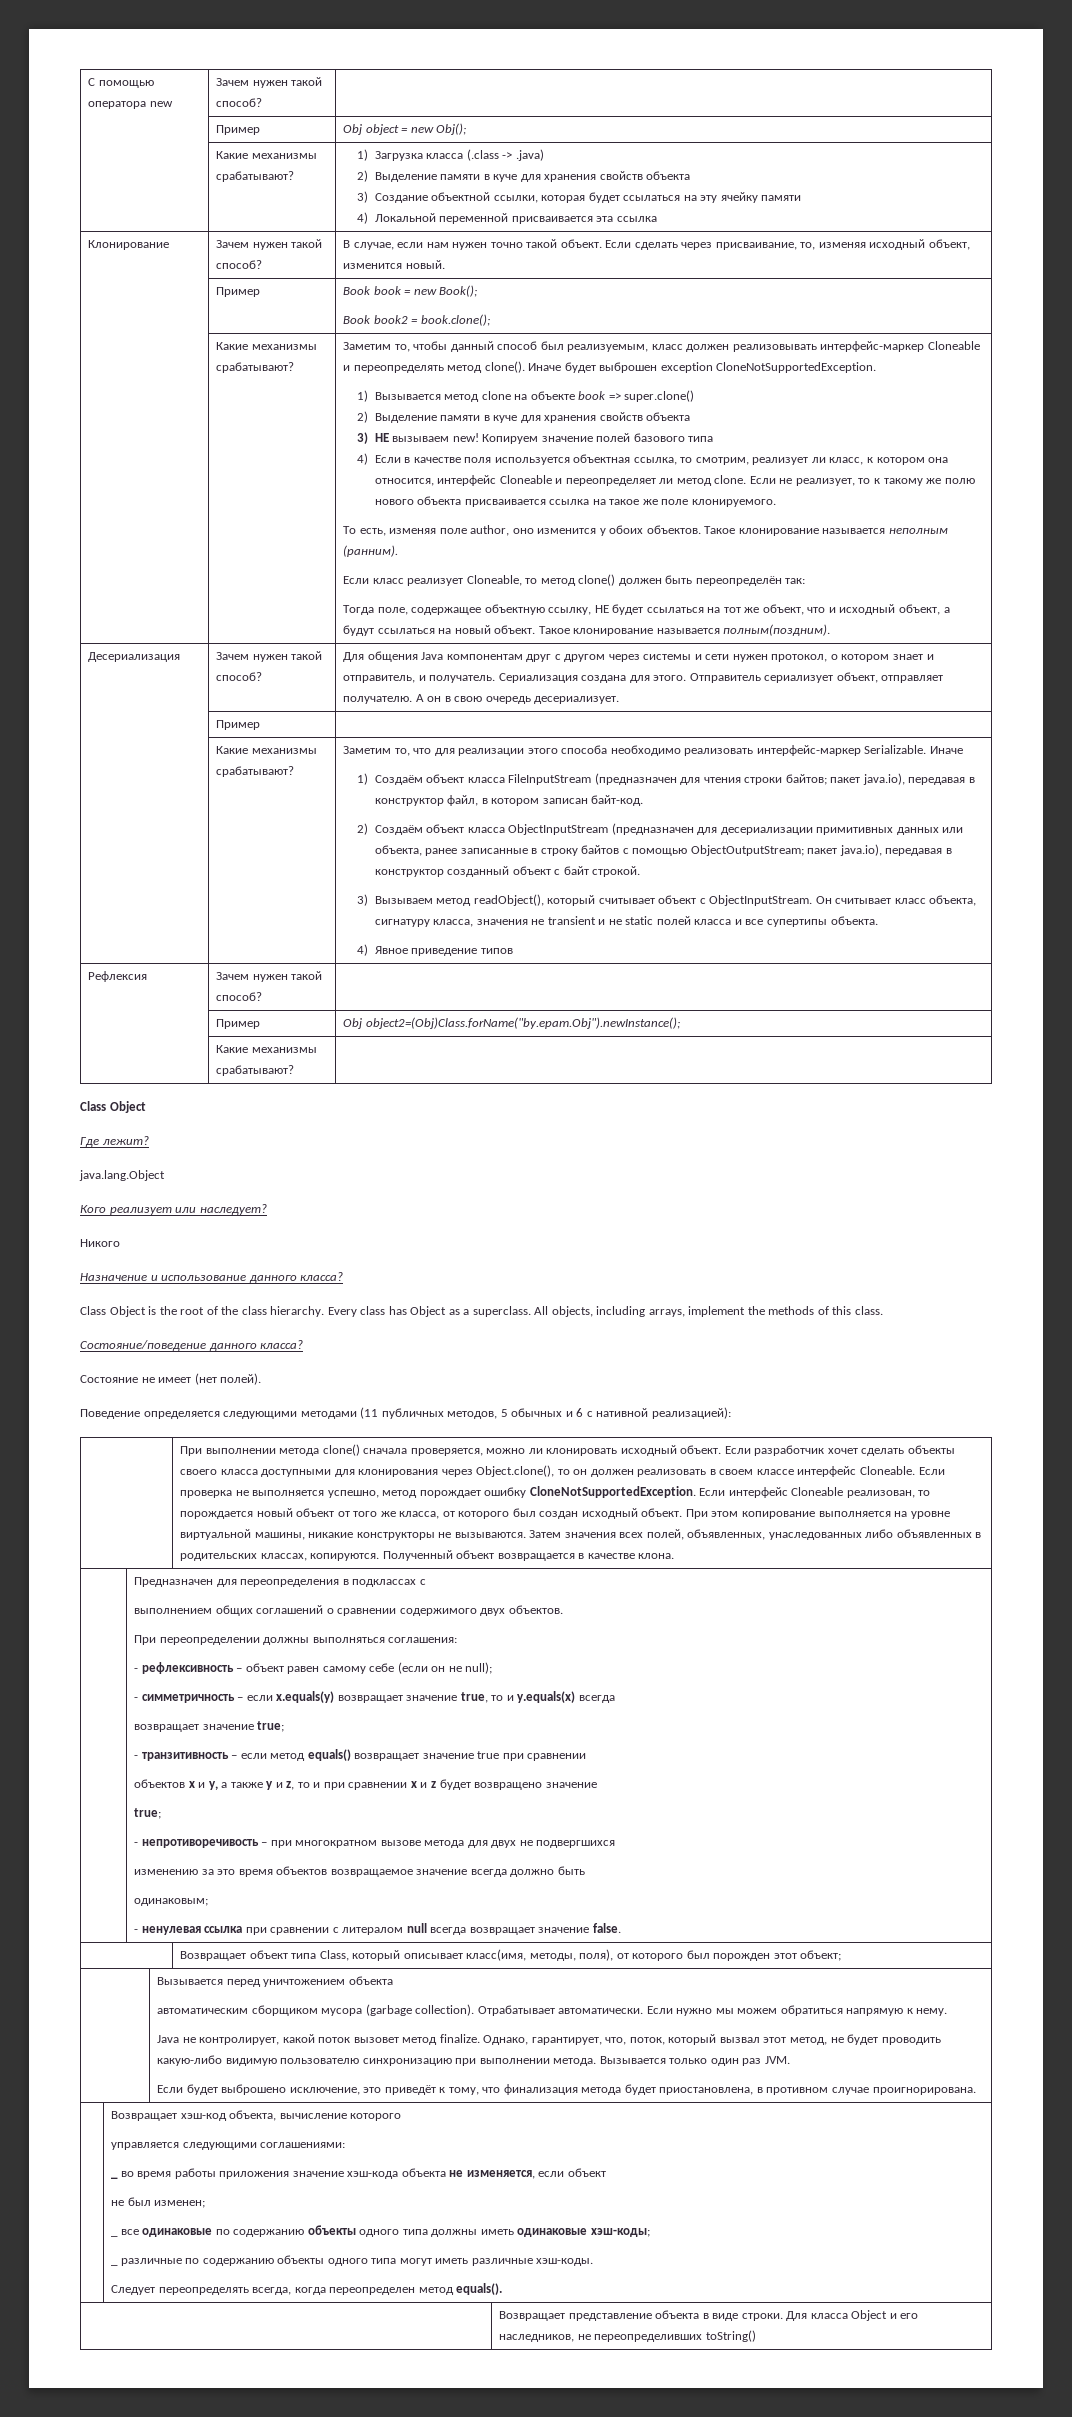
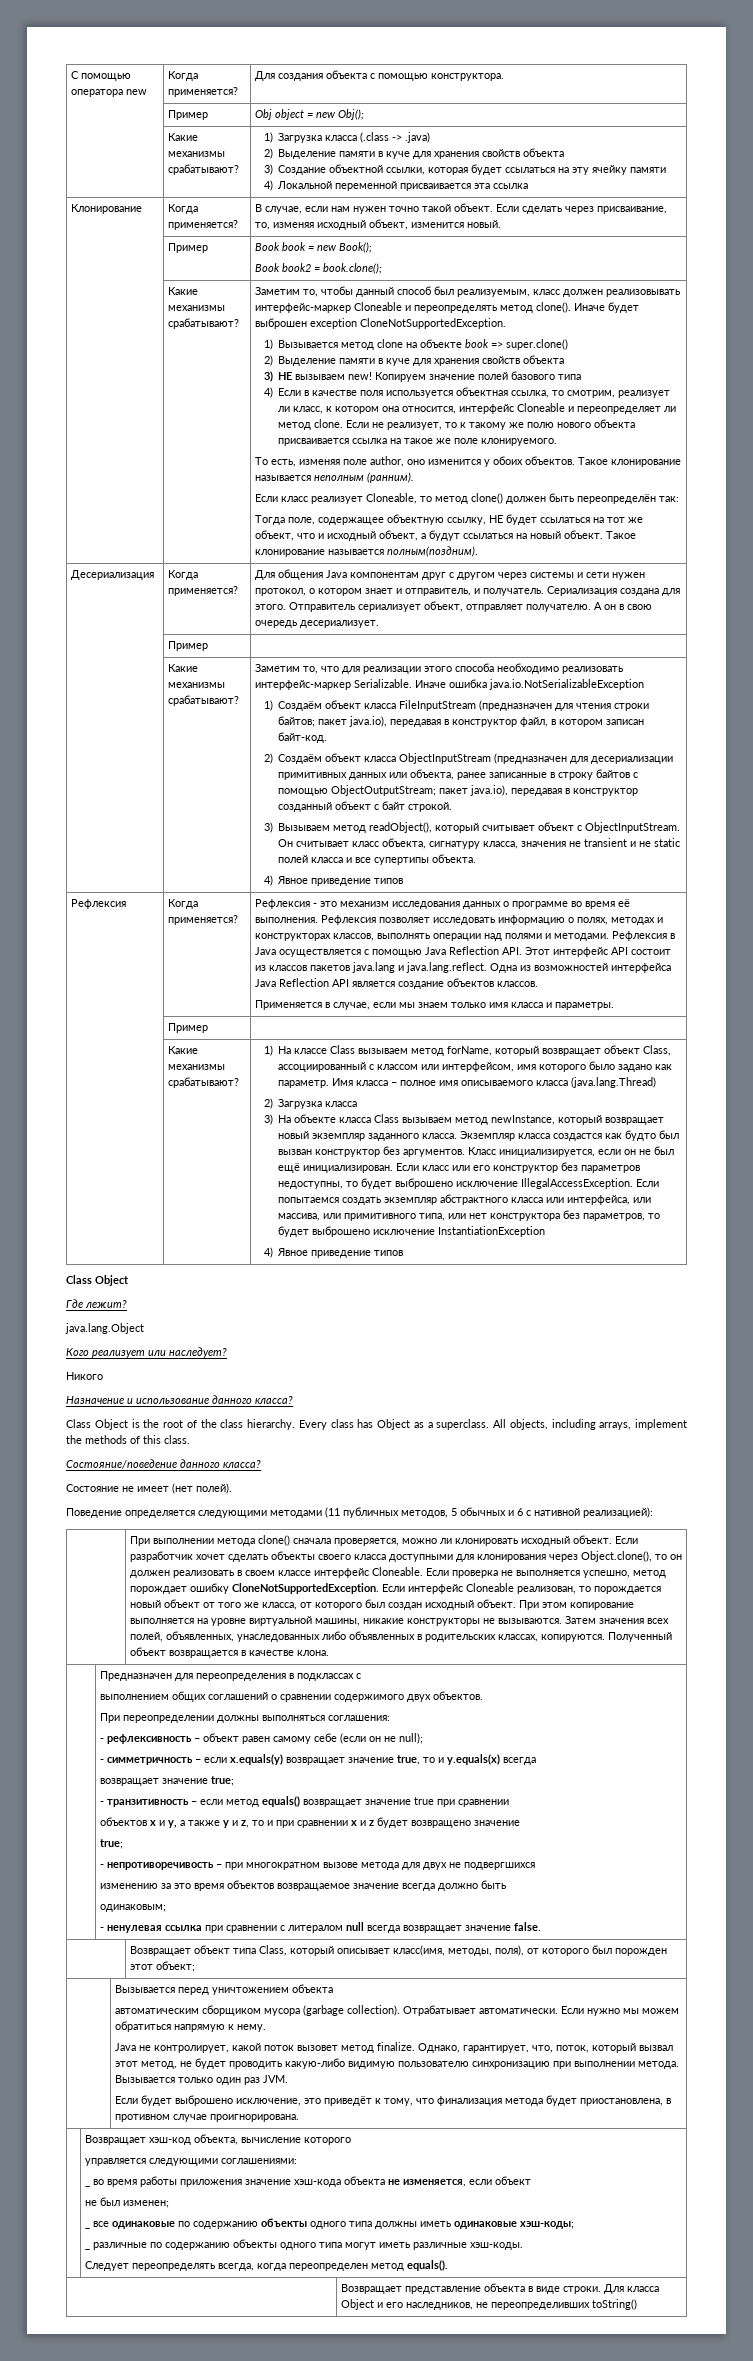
[216,77,323,88] [216,98,263,107] Зачем нужен такой способ? | -> [167,71,198,81] [167,87,238,97] [254,70,504,81] Когда применяется? | Для создания объекта с помощью конструктора.
[216,239,323,250] [216,260,263,269] Зачем нужен такой способ? -> [167,204,198,214] [167,220,238,230] Когда применяется?
[216,651,323,662] [216,672,263,681] Зачем нужен такой способ? -> [167,570,198,580] [167,586,238,596] Когда применяется?
(963, 750) none -> [448,679,644,690] ошибка java.io.NotSerializableException
[216,971,323,982] [216,992,263,1001] [216,1019,261,1029] [343,1017,680,1029] [216,1045,317,1053] [216,1065,295,1076] Зачем нужен такой способ? | // | Пример | Obj object2=(Obj)Class.forName("by.epam.Obj").newInstance(); // | Какие механизмы срабатывают? | -> [167,899,198,909] [167,915,238,925] [254,899,630,909] [254,915,663,925] [254,931,675,941] [254,946,671,957] [254,962,671,973] [254,978,538,989] [254,1000,614,1010] [167,1023,208,1033] [167,1046,198,1054] [167,1064,225,1070] [167,1077,239,1088] [263,1045,672,1056] [278,1061,673,1072] [278,1077,657,1088] [263,1098,358,1109] [263,1114,665,1125] [278,1130,680,1141] [278,1146,675,1157] [278,1162,641,1173] [278,1178,660,1189] [278,1194,652,1205] [278,1210,661,1221] [278,1226,546,1237] [263,1247,404,1258] Когда применяется? | Рефлексия - это механизм исследования данных о программе во время её выполнения. Рефлексия позволяет исследовать информацию о полях, методах и конструкторах классов, выполнять операции над полями и методами. Рефлексия в Java осуществляется с помощью Java Reflection API. Этот интерфейс API состоит из классов пакетов java.lang и java.lang.reflect. Одна из возможностей интерфейса Java Reflection API является создание объектов классов. // Применяется в случае, если мы знаем только имя класса и параметры. // | Пример | // | Какие механизмы срабатывают? | 1) На классе Class вызываем метод forName, который возвращает объект Class, ассоциированный с классом или интерфейсом, имя которого было задано как параметр. Имя класса – полное имя описываемого класса (java.lang.Thread) // 2) Загрузка класса // 3) На объекте класса Class вызываем метод newInstance, который возвращает новый экземпляр заданного класса. Экземпляр класса создастся как будто был вызван конструктор без аргументов. Класс инициализируется, если он не был ещё инициализирован. Если класс или его конструктор без параметров недоступны, то будет выброшено исключение IllegalAccessException. Если попытаемся создать экземпляр абстрактного класса или интерфейса, или массива, или примитивного типа, или нет конструктора без параметров, то будет выброшено исключение InstantiationException // 4) Явное приведение типов

